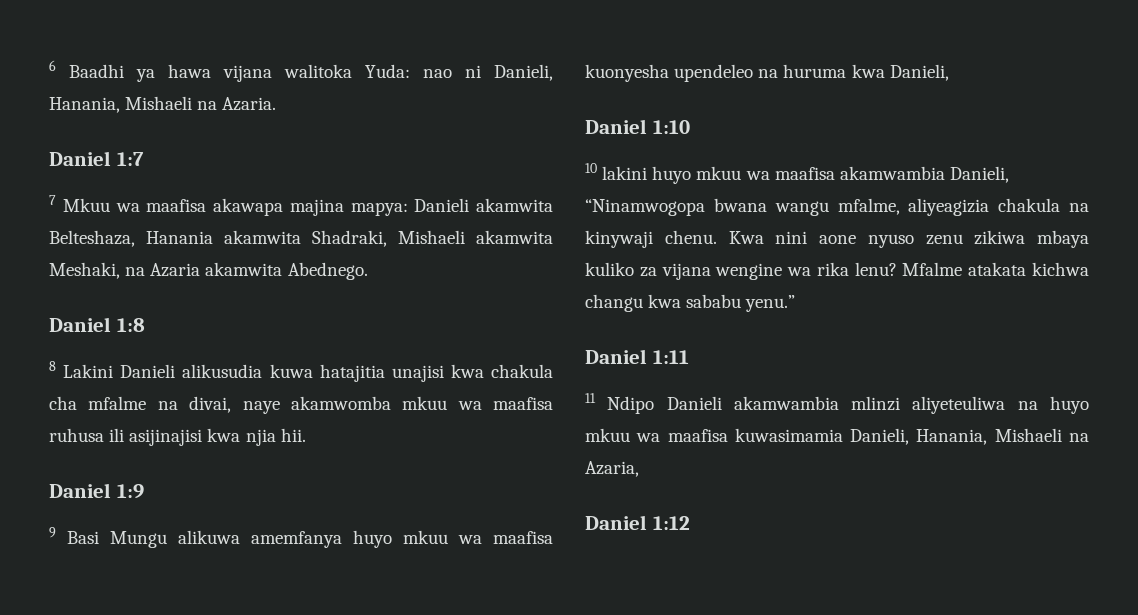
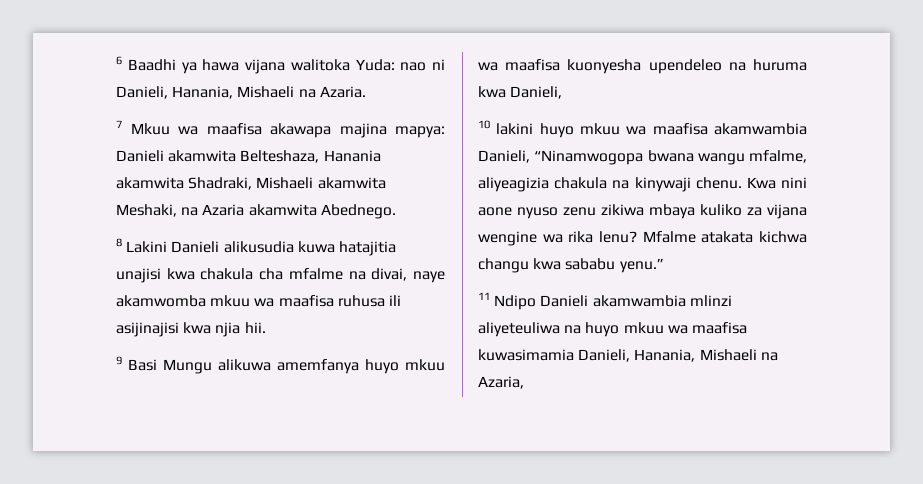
[49,151,144,166] // Daniel 1:7 -> (366, 92) none
[49,317,145,332] // Daniel 1:8 -> (396, 211) none
[49,483,144,499] // Daniel 1:9 -> (266, 327) none
[585,119,690,134] // Daniel 1:10 -> (563, 92) none
[585,349,689,364] // Daniel 1:11 -> (664, 265) none
[585,515,690,530] // Daniel 1:12 -> (524, 382) none

